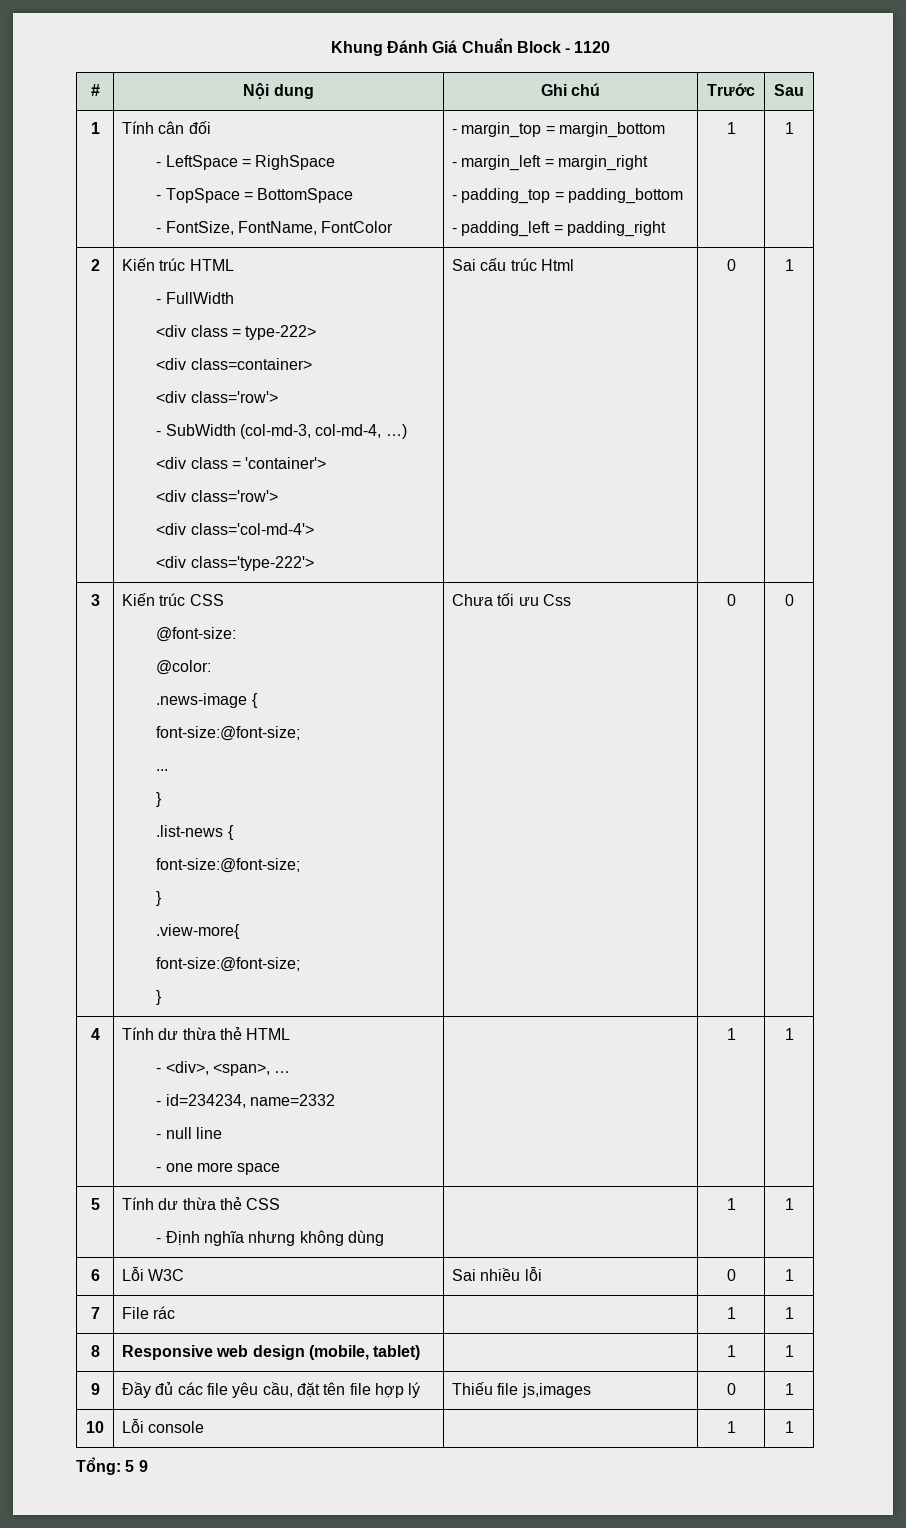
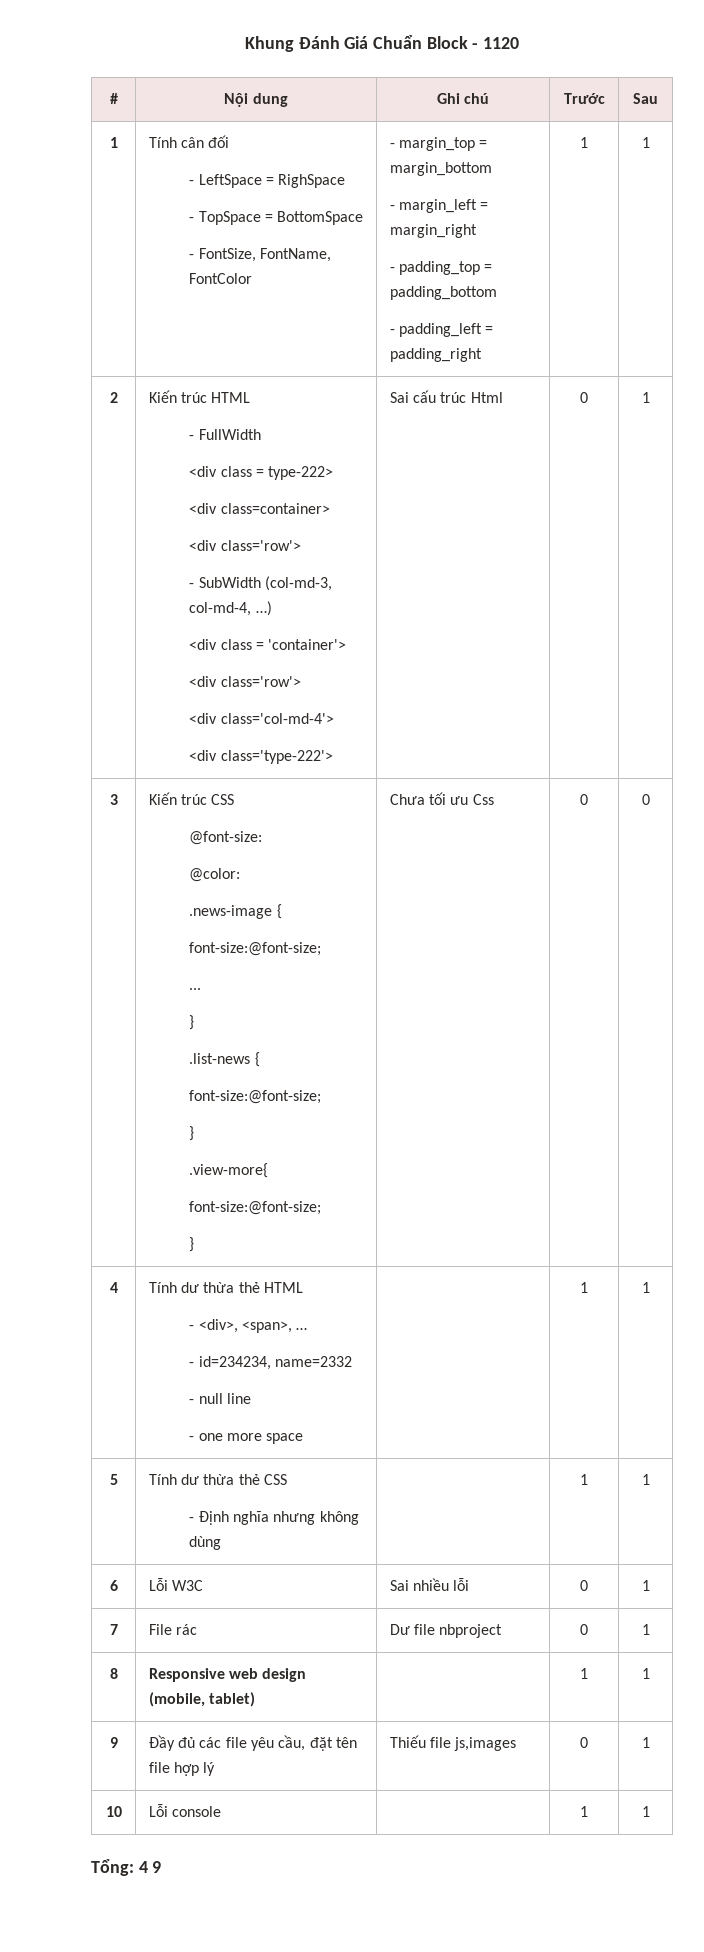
[726,1307,736,1319] | 1 -> [389,1624,503,1638] [580,1624,588,1635] Dư file nbproject | 0
[125,1460,135,1472] 5 -> [138,1861,148,1873] 4

